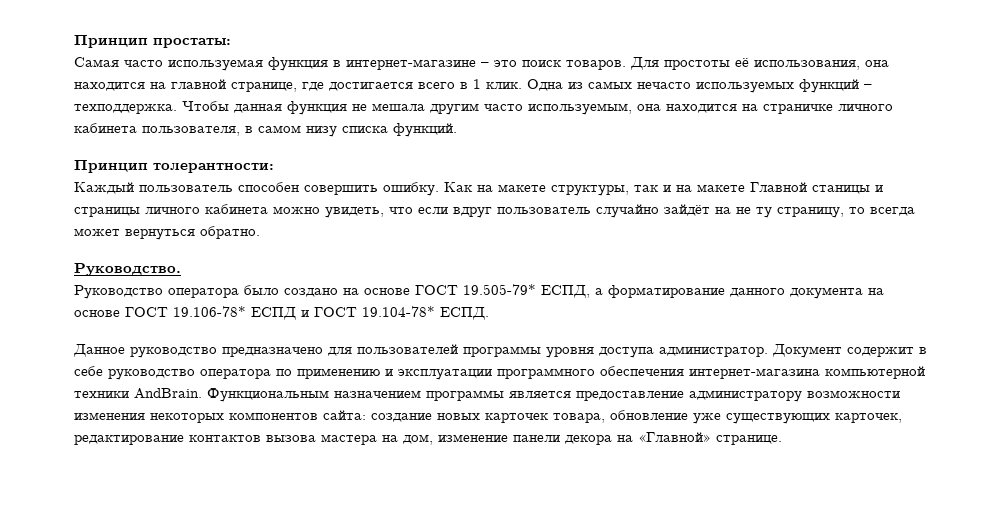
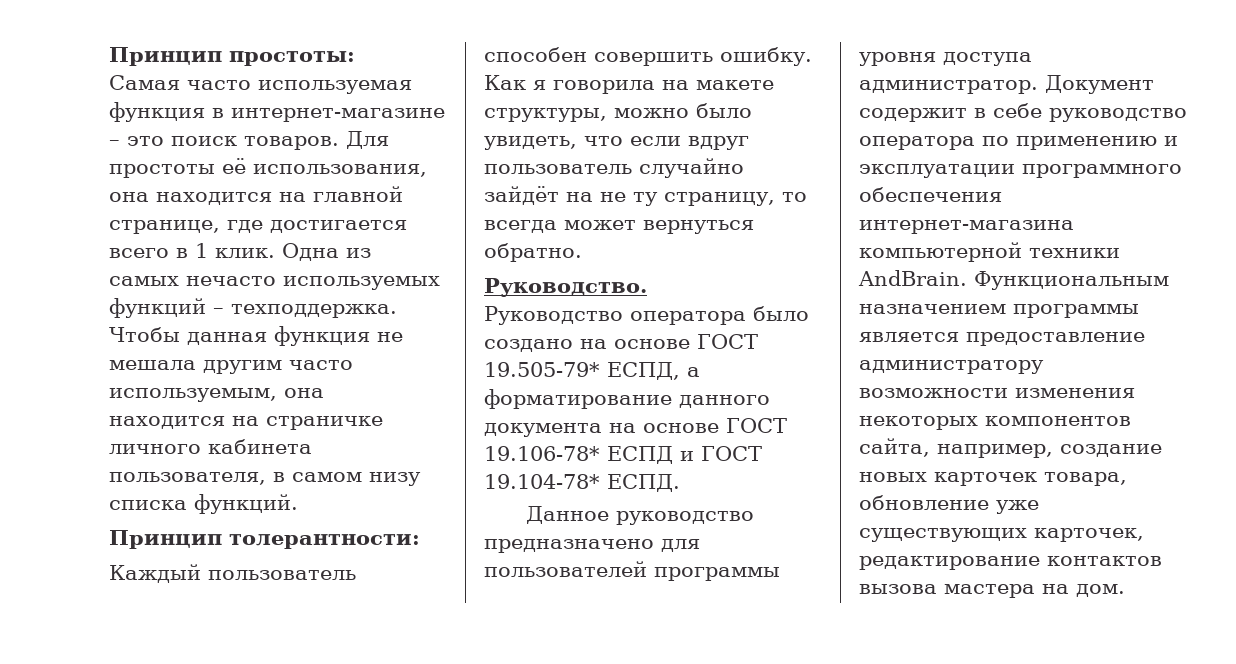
[74,35,231,48] Принцип простаты: -> [109,47,355,66] Принцип простоты:
(473, 187) none -> [533,80,655,94] я говорила
[634,182,883,194] [74,204,320,217] так и на макете Главной станицы и страницы личного кабинета можно -> [614,103,752,118] можно было
[323,410,366,420] сайта: -> [859,438,1053,458] сайта, например,
[403,432,782,445] дом, изменение панели декора на «Главной» странице. -> [1076,584,1125,597] дом.

